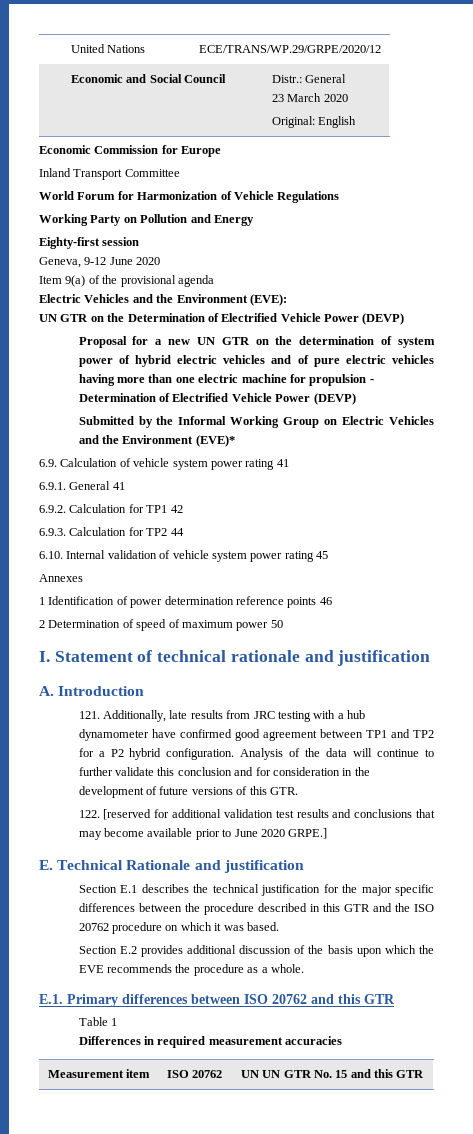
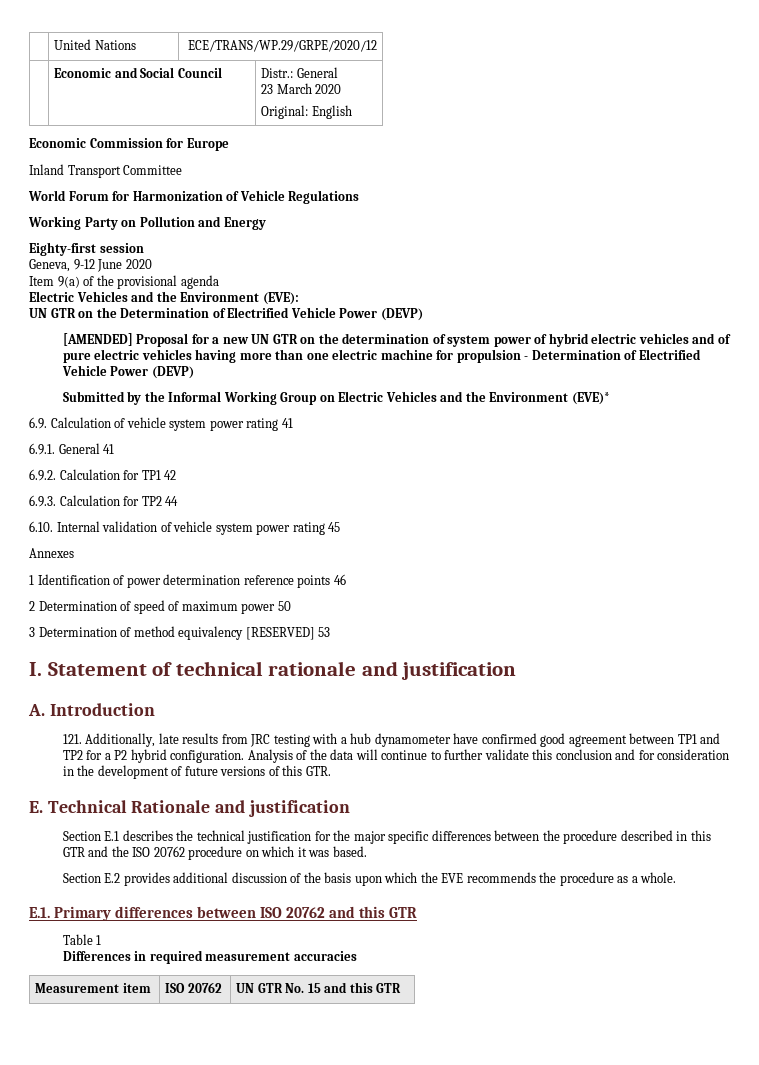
(405, 319) none -> [62,333,133,346] [AMENDED]
(283, 624) none -> [29,626,331,640] // 3 Determination of method equivalency [RESERVED] 53
[78,809,436,820] [78,828,328,840] // 122. [reserved for additional validation test results and conclusions that may become available prior to June 2020 GRPE.] -> (331, 771) none
[262,1070,281,1078] UN -> (255, 988) none

